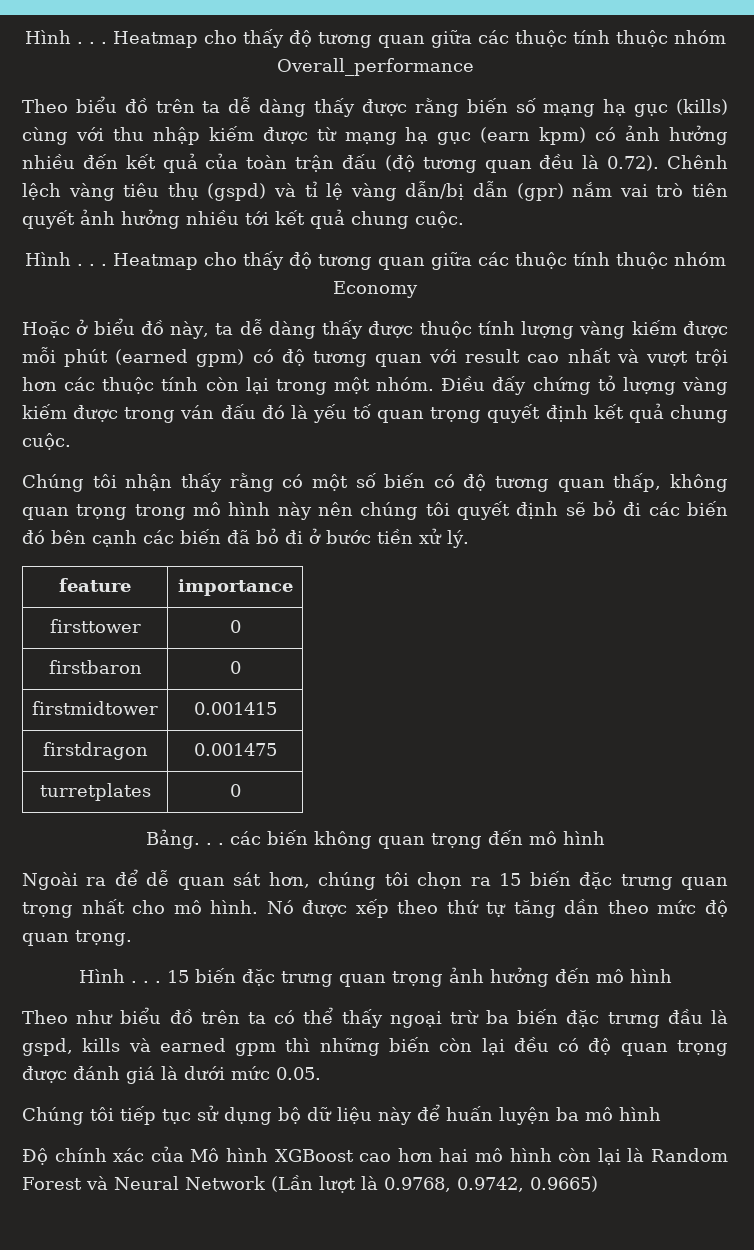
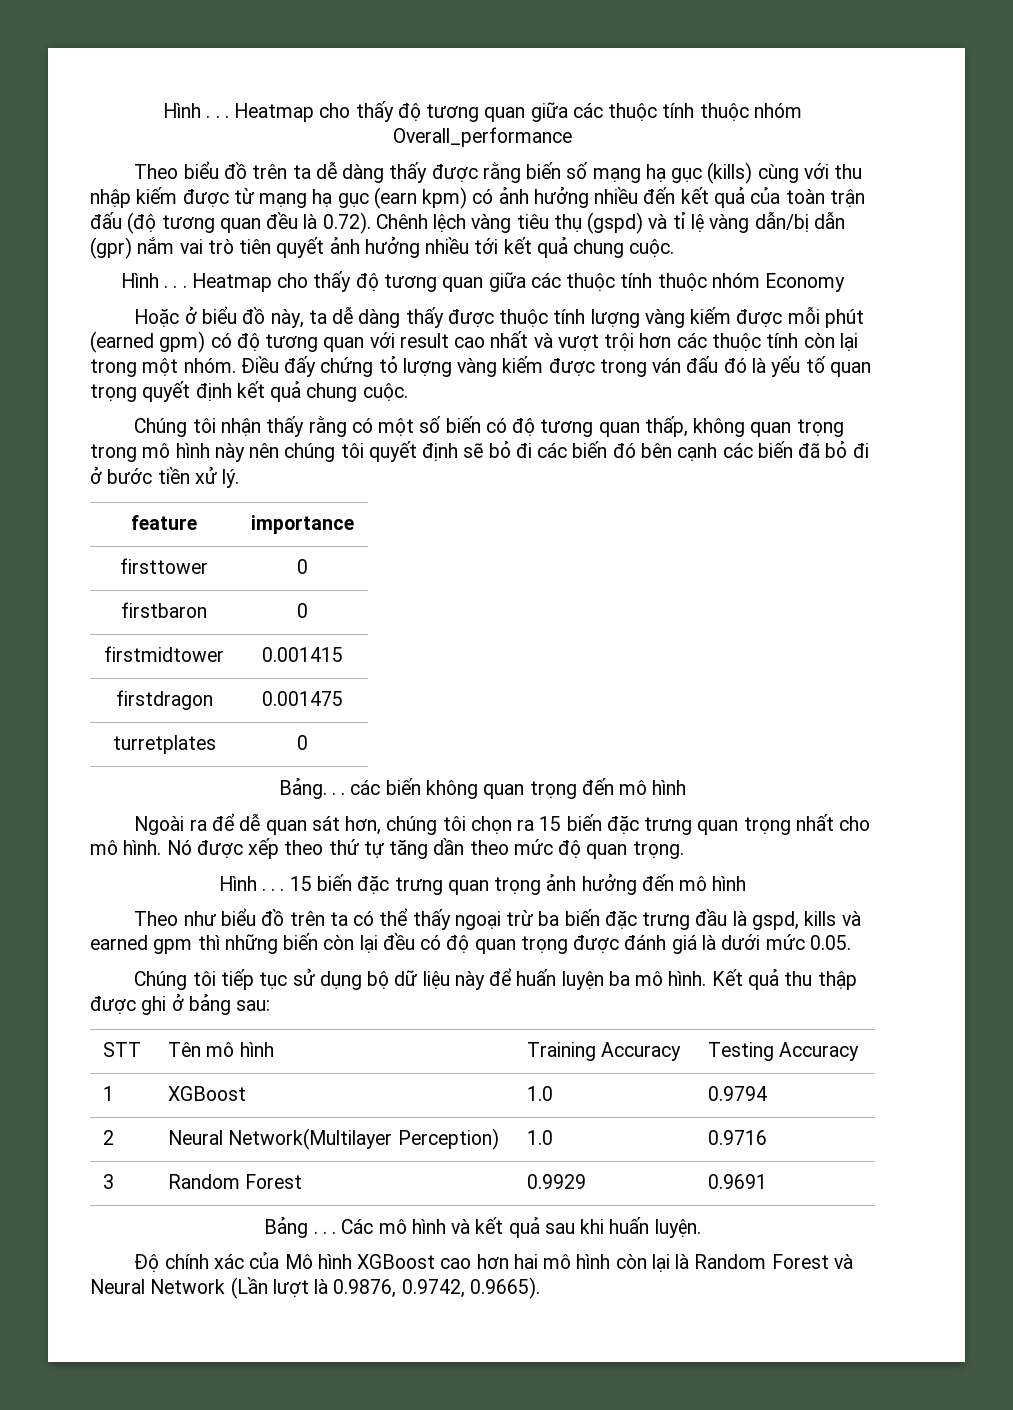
[619,1107,661,1121] hình -> [668,969,857,990] [90,993,271,1015] [103,1042,142,1057] [168,1042,274,1057] [527,1042,682,1061] [708,1042,860,1061] [103,1086,115,1101] [168,1086,247,1101] [527,1086,554,1101] [708,1086,768,1101] [103,1130,115,1145] [168,1128,499,1150] [527,1130,554,1145] [708,1130,768,1145] [103,1174,115,1189] [168,1174,303,1189] [527,1174,587,1189] [708,1174,768,1189] [264,1217,701,1238] hình. Kết quả thu thập được ghi ở bảng sau: // STT | Tên mô hình | Training Accuracy | Testing Accuracy // 1 | XGBoost | 1.0 | 0.9794 // 2 | Neural Network(Multilayer Perception) | 1.0 | 0.9716 // 3 | Random Forest | 0.9929 | 0.9691 // Bảng . . . Các mô hình và kết quả sau khi huấn luyện.
[383,1176,598,1192] 0.9768, 0.9742, 0.9665) -> [333,1277,540,1299] 0.9876, 0.9742, 0.9665).

